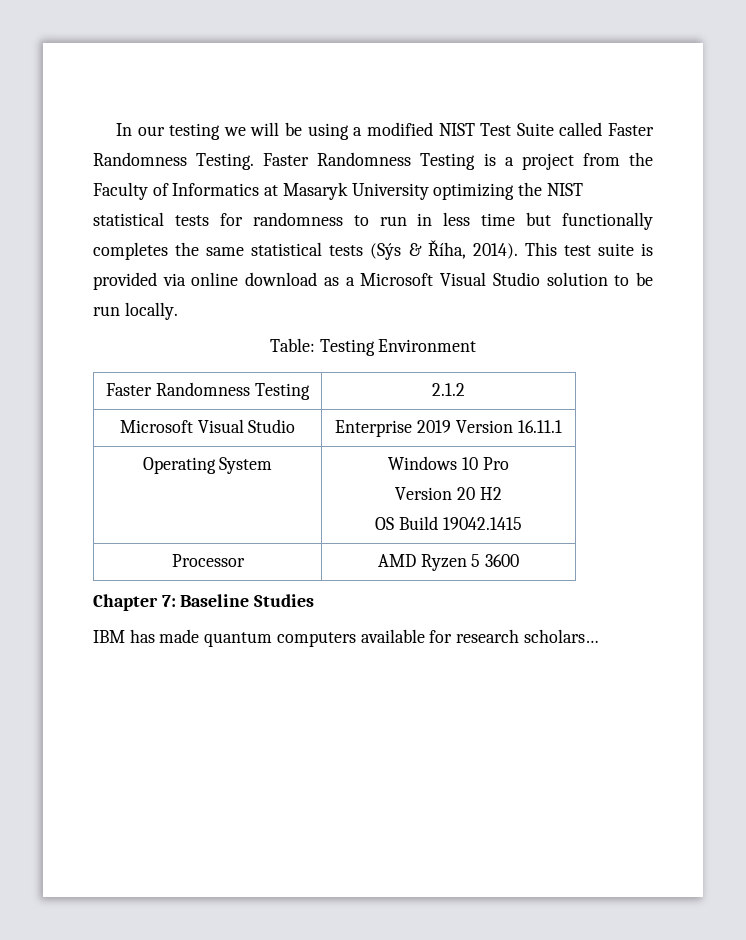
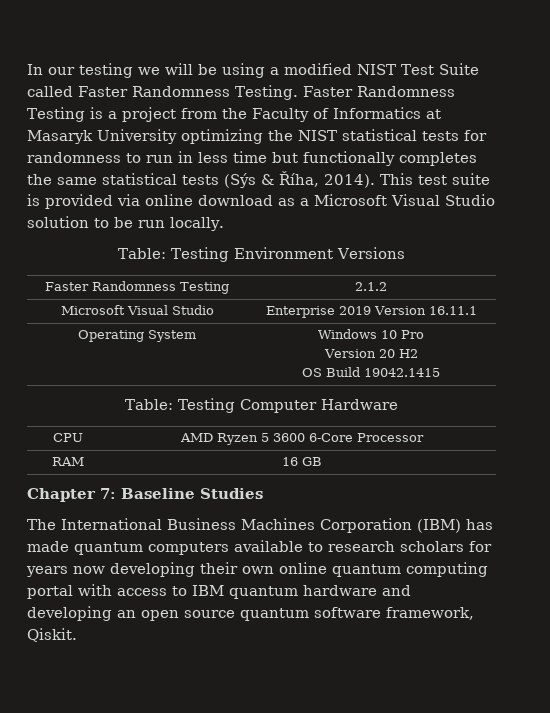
(477, 345) none -> [336,247,405,259] Versions
[171,554,245,567] // Processor -> [124,398,399,413] [52,433,83,442] // Table: Testing Computer Hardware // CPU
(520, 560) none -> [308,433,424,442] [51,457,84,466] [281,457,322,466] 6-Core Processor // RAM | 16 GB
[93,630,125,643] IBM -> [27,518,461,533] The International Business Machines Corporation (IBM)
[429,629,599,643] for research scholars… -> [308,541,492,552] [26,562,488,577] [27,584,411,599] [27,606,474,621] [27,628,77,642] to research scholars for years now developing their own online quantum computing portal with access to IBM quantum hardware and developing an open source quantum software framework, Qiskit.

